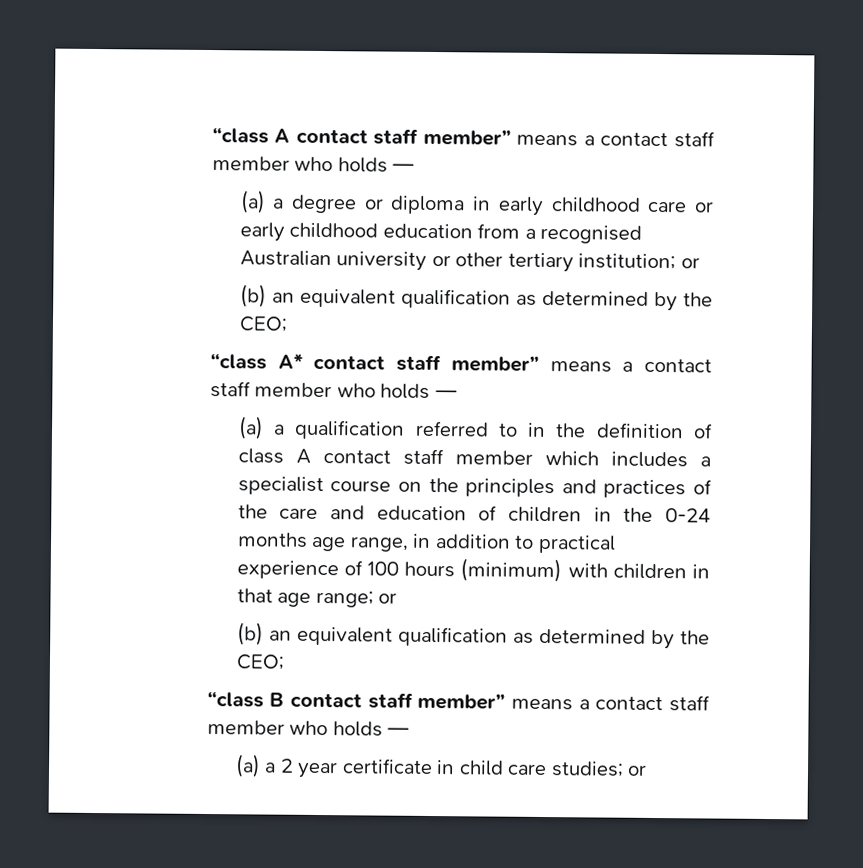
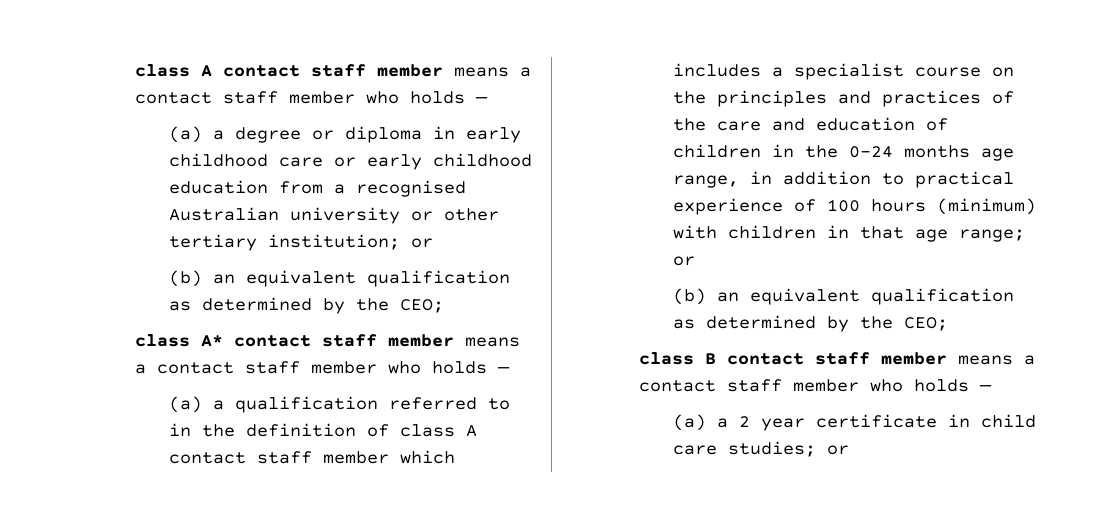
[211,127,511,146] “class A contact staff member” -> [134,64,443,77] class A contact staff member
[209,353,267,370] “class -> [134,334,190,347] class
[450,355,539,372] member” -> [387,334,454,347] member
[206,691,264,708] “class -> [638,352,694,365] class
[417,692,506,710] member” -> [880,352,947,365] member

